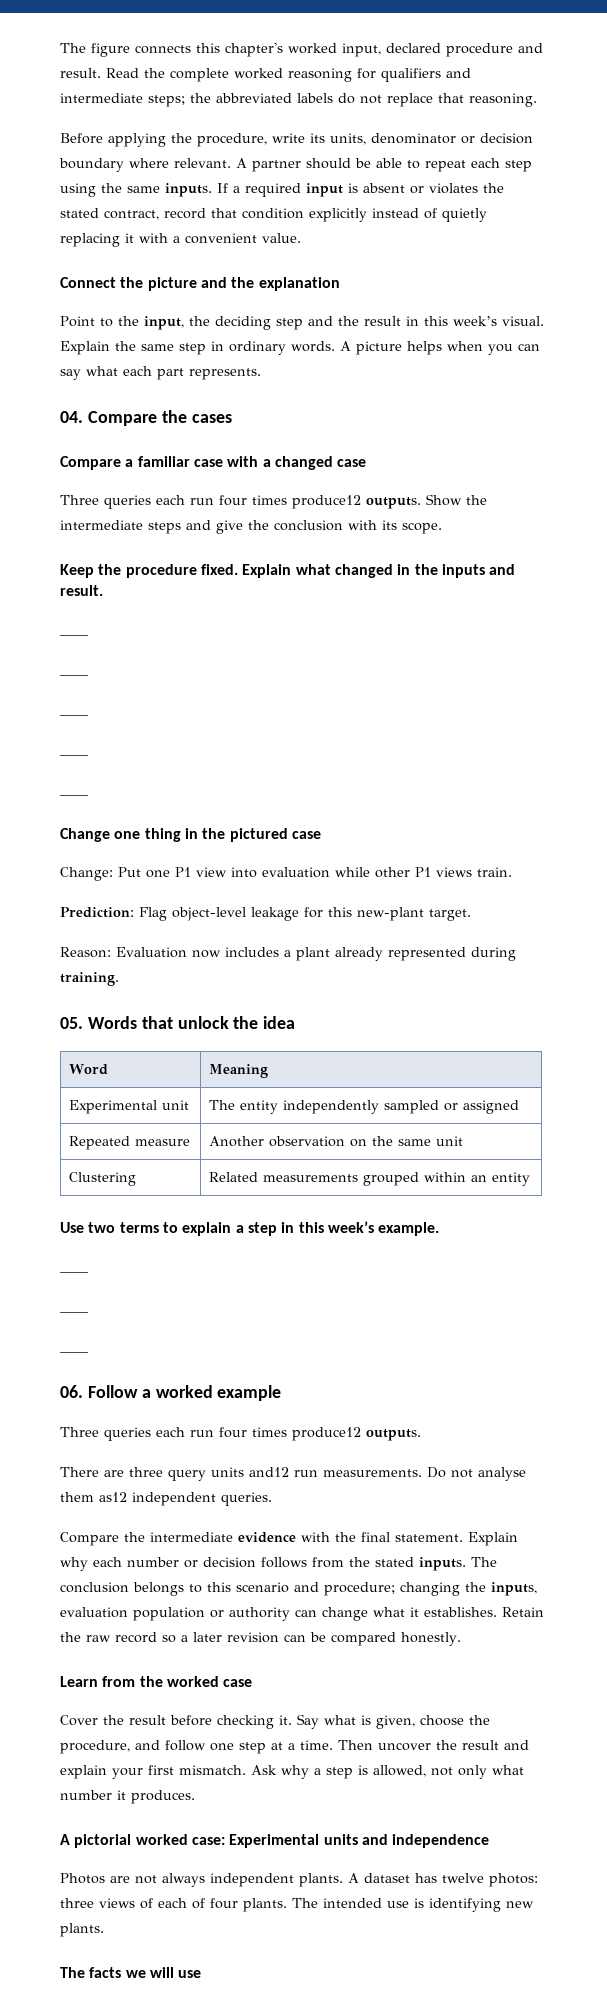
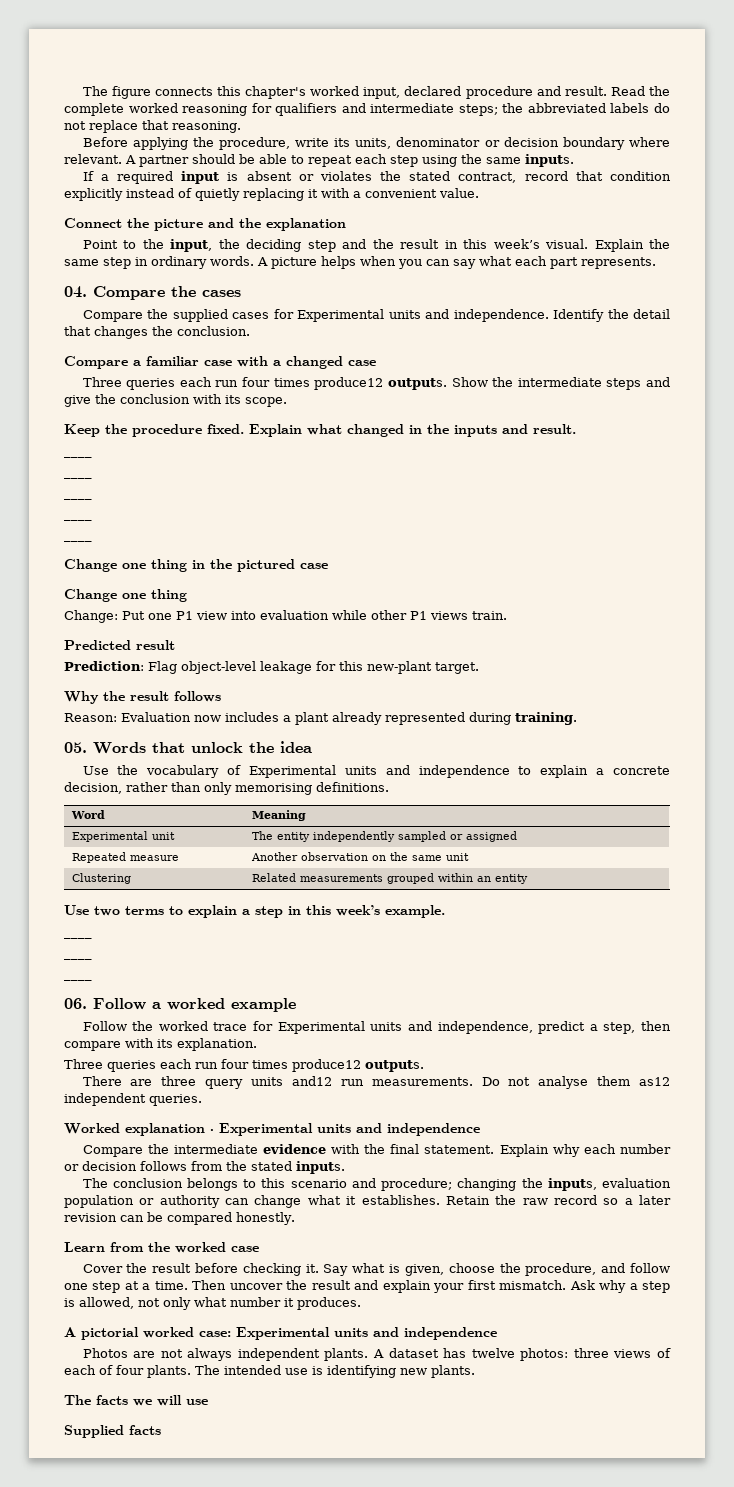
(212, 190) none -> (574, 160) //
(232, 418) none -> [82,309,670,322] [64,326,250,339] // Compare the supplied cases for Experimental units and independence. Identify the detail that changes the conclusion.
(321, 835) none -> [64,589,187,602] // Change one thing
(512, 872) none -> [64,640,175,650] // Predicted result
(471, 915) none -> [64,691,221,704] // Why the result follows
(296, 1022) none -> [82,765,670,778] [64,782,389,795] // Use the vocabulary of Experimental units and independence to explain a concrete decision, rather than only memorising definitions.
(282, 1393) none -> [82,1021,672,1034] [64,1038,257,1051] // Follow the worked trace for Experimental units and independence, predict a step, then compare with its explanation.
(272, 1499) none -> [64,1123,480,1136] // Worked explanation · Experimental units and independence
(466, 1564) none -> (345, 1167) //
(202, 1974) none -> [64,1425,161,1438] // Supplied facts

